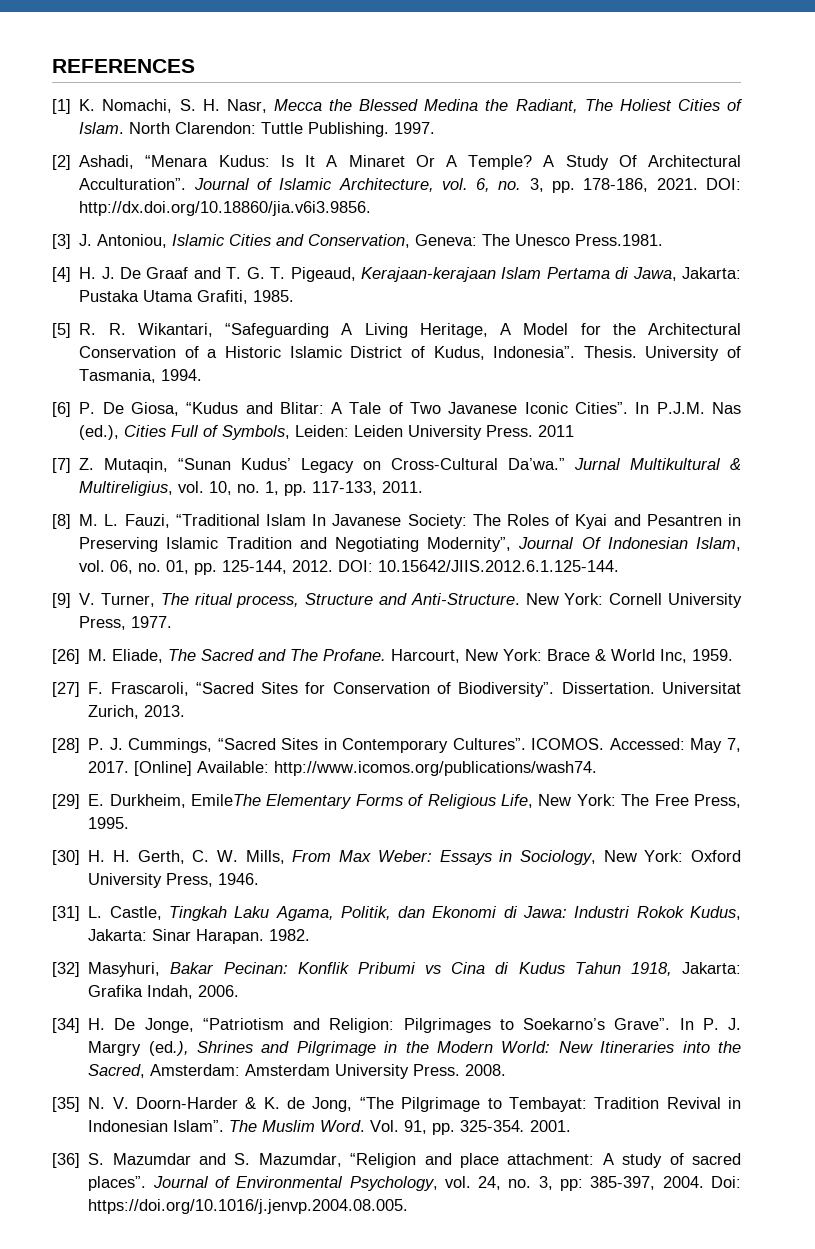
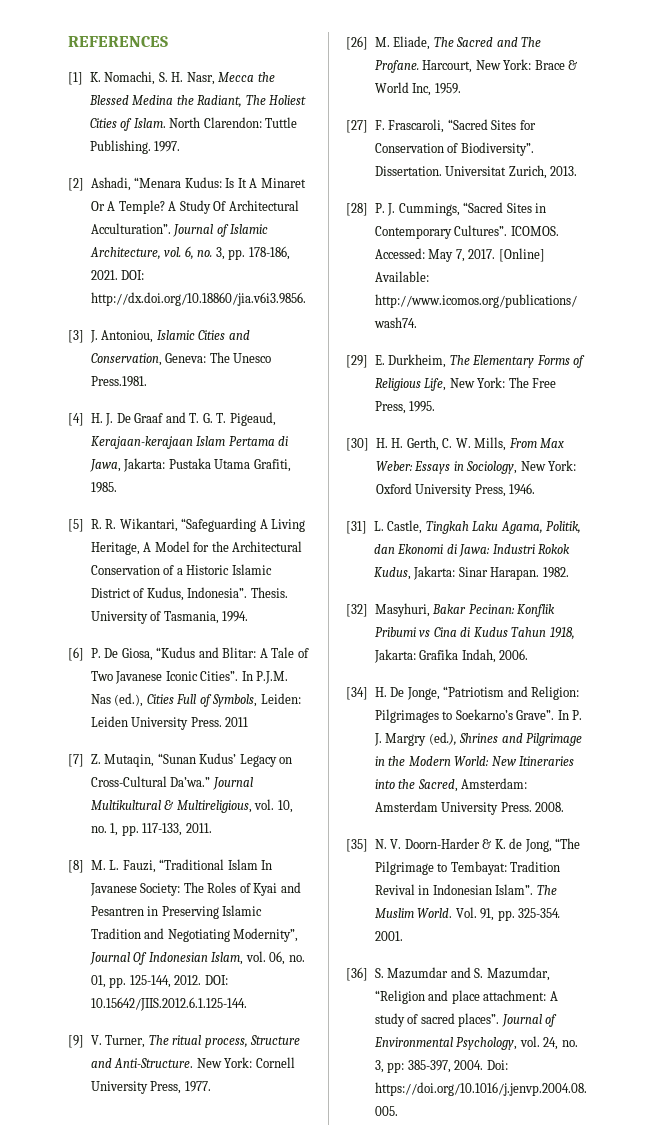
[574,458,622,470] Jurnal -> [212,777,253,790] Journal
[79,481,174,496] Multireligius, -> [176,800,252,813] Multireligious,
[191,794,262,806] EmileThe -> [449,355,470,365] The
[320,1120,366,1132] Word. -> [417,908,453,918] World.

